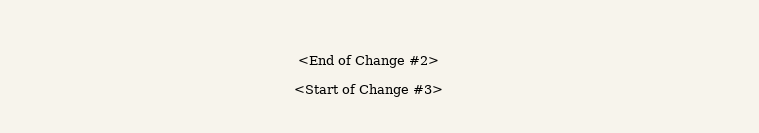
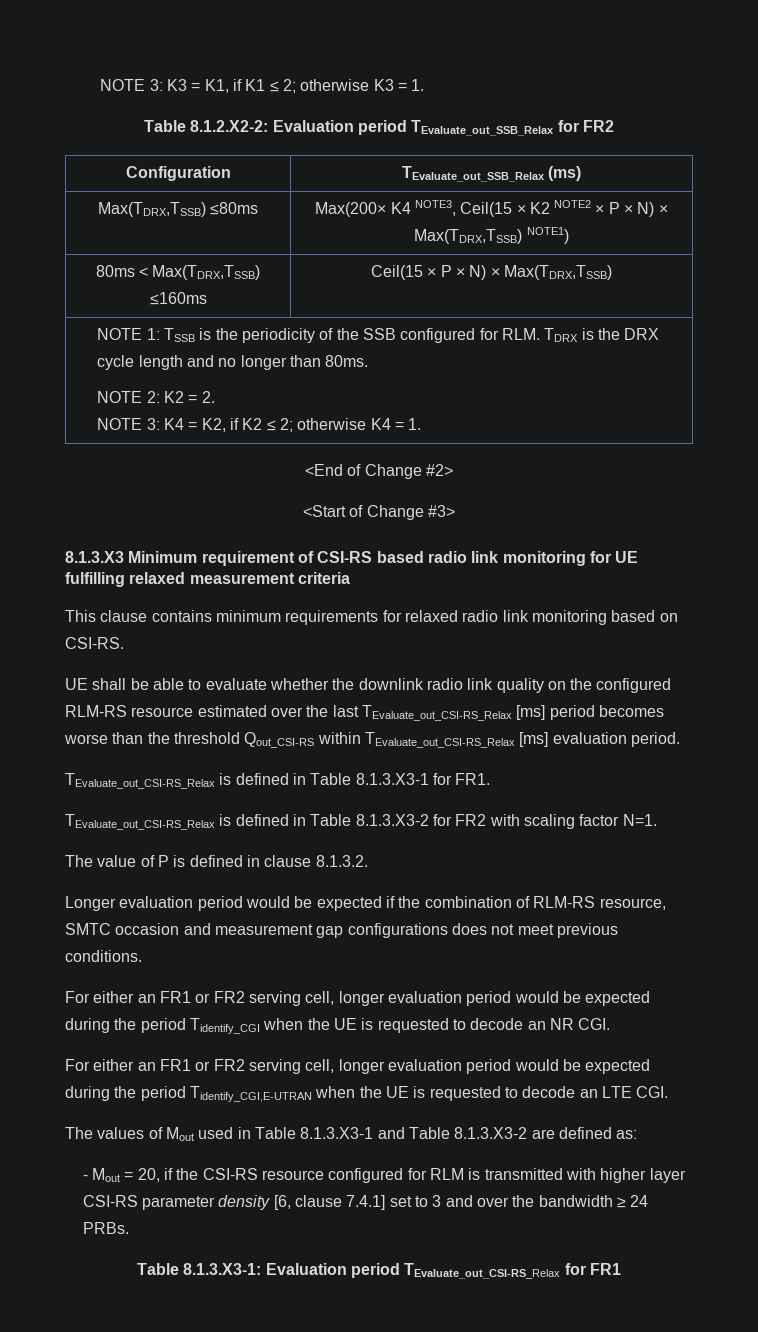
(298, 60) none -> [100,79,425,93] [144,120,614,136] [125,166,231,181] [401,166,582,182] [97,202,259,217] [315,200,668,217] [414,227,569,244] [95,265,261,280] [149,292,207,305] [371,265,612,280] [97,328,660,343] [97,355,369,370] [97,391,215,403] [97,418,422,432] NOTE 3: K3 = K1, if K1 ≤ 2; otherwise K3 = 1. // Table 8.1.2.X2-2: Evaluation period TEvaluate_out_SSB_Relax for FR2 // Configuration | TEvaluate_out_SSB_Relax (ms) // Max(TDRX,TSSB) ≤80ms | Max(200× K4 NOTE3, Ceil(15 × K2 NOTE2 × P × N) × Max(TDRX,TSSB) NOTE1) // 80ms < Max(TDRX,TSSB) ≤160ms | Ceil(15 × P × N) × Max(TDRX,TSSB) // NOTE 1: TSSB is the periodicity of the SSB configured for RLM. TDRX is the DRX cycle length and no longer than 80ms. // NOTE 2: K2 = 2. // NOTE 3: K4 = K2, if K2 ≤ 2; otherwise K4 = 1. //
(443, 89) none -> [65,551,639,566] [65,572,350,587] [65,610,678,625] [65,637,124,649] [65,678,672,693] [65,705,664,721] [64,732,680,748] [65,773,491,789] [65,814,657,830] [65,855,368,867] [65,896,666,911] [65,923,618,938] [65,950,142,962] [65,991,651,1006] [65,1018,611,1034] [65,1059,651,1074] [65,1086,669,1102] [65,1127,638,1141] [82,1168,686,1183] [82,1195,649,1210] [82,1222,129,1234] [137,1263,621,1279] // 8.1.3.X3 Minimum requirement of CSI-RS based radio link monitoring for UE fulfilling relaxed measurement criteria // This clause contains minimum requirements for relaxed radio link monitoring based on CSI-RS. // UE shall be able to evaluate whether the downlink radio link quality on the configured RLM-RS resource estimated over the last TEvaluate_out_CSI-RS_Relax [ms] period becomes worse than the threshold Qout_CSI-RS within TEvaluate_out_CSI-RS_Relax [ms] evaluation period. // TEvaluate_out_CSI-RS_Relax is defined in Table 8.1.3.X3-1 for FR1. // TEvaluate_out_CSI-RS_Relax is defined in Table 8.1.3.X3-2 for FR2 with scaling factor N=1. // The value of P is defined in clause 8.1.3.2. // Longer evaluation period would be expected if the combination of RLM-RS resource, SMTC occasion and measurement gap configurations does not meet previous conditions. // For either an FR1 or FR2 serving cell, longer evaluation period would be expected during the period Tidentify_CGI when the UE is requested to decode an NR CGI. // For either an FR1 or FR2 serving cell, longer evaluation period would be expected during the period Tidentify_CGI,E-UTRAN when the UE is requested to decode an LTE CGI. // The values of Mout used in Table 8.1.3.X3-1 and Table 8.1.3.X3-2 are defined as: // - Mout = 20, if the CSI-RS resource configured for RLM is transmitted with higher layer CSI-RS parameter density [6, clause 7.4.1] set to 3 and over the bandwidth ≥ 24 PRBs. // Table 8.1.3.X3-1: Evaluation period TEvaluate_out_CSI-RS_Relax for FR1

